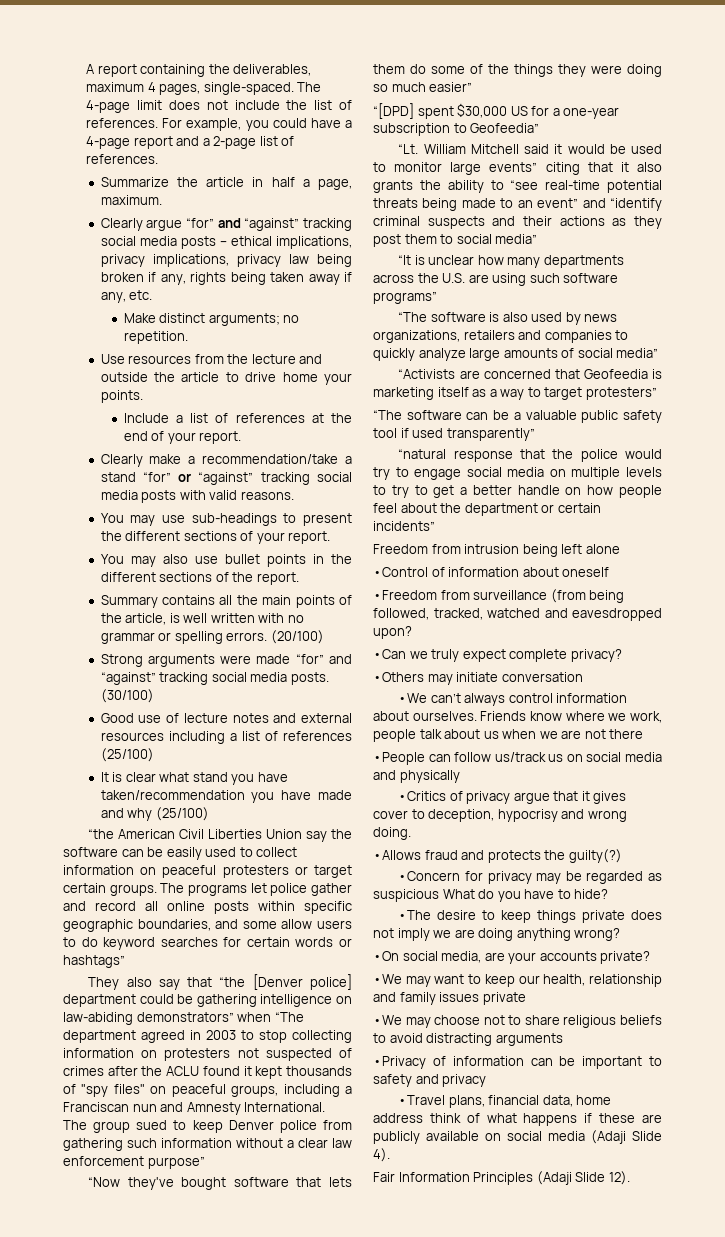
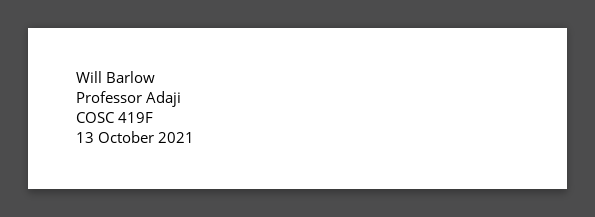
[86,64,312,77] [86,82,322,95] [86,100,352,113] [86,118,352,131] [86,136,295,149] [86,154,159,164] [100,177,352,190] [100,195,162,205] [100,218,352,231] [100,236,352,249] [100,254,352,267] [100,272,352,285] [100,290,153,303] [123,313,300,326] [123,331,188,344] [100,354,323,364] [100,372,353,385] [100,390,143,403] [123,413,352,423] [123,431,242,444] [100,454,353,467] [100,472,352,485] [100,490,294,503] [100,513,352,526] [100,531,331,544] [100,554,352,567] [100,572,299,585] [100,595,353,608] [100,613,304,625] [100,630,324,644] [100,654,352,667] [100,672,329,685] [100,689,154,703] [100,713,352,723] [100,731,353,744] [100,748,154,762] [100,772,288,785] [100,790,352,803] [100,807,209,821] [88,829,352,842] [63,847,298,860] [63,865,352,878] [63,883,352,896] [63,901,352,914] [63,919,352,932] [63,937,352,950] [63,955,125,968] [88,974,352,990] [63,994,352,1007] [63,1012,304,1025] [63,1030,352,1043] [63,1048,352,1061] [63,1066,353,1079] [63,1084,352,1097] [63,1102,326,1115] [63,1120,352,1133] [63,1138,352,1151] [63,1156,205,1169] [88,1177,352,1190] [373,64,662,77] [373,82,473,92] [373,103,620,119] [373,123,540,136] [398,144,662,154] [373,162,662,175] [373,180,662,193] [373,198,662,211] [373,216,662,229] [373,234,538,247] [398,255,624,268] [373,273,619,286] [373,291,437,304] [398,312,618,325] [373,330,629,343] [373,348,659,361] [398,369,662,379] [373,387,657,400] [373,410,662,423] [373,428,535,441] [398,449,662,462] [373,467,662,480] [373,485,662,498] [373,503,601,516] [373,521,435,531] [373,544,620,557] [373,567,610,577] [373,589,625,603] [373,608,662,621] [373,626,412,639] [373,649,622,662] [373,672,583,685] [398,693,628,706] [373,711,662,723] [373,729,644,742] [373,752,662,765] [373,770,460,783] [398,791,627,804] [373,809,627,822] [373,827,411,840] [373,849,622,863] [398,871,662,884] [373,889,609,902] [398,910,662,923] [373,928,621,941] [373,951,651,964] [373,974,662,987] [373,992,526,1005] [373,1015,662,1028] [373,1033,563,1046] [373,1056,662,1069] [373,1074,487,1087] [398,1095,612,1108] [373,1113,662,1126] [373,1130,662,1144] [373,1148,390,1162] [373,1171,630,1185] A report containing the deliverables, maximum 4 pages, single-spaced. The 4-page limit does not include the list of references. For example, you could have a 4-page report and a 2-page list of references. // Summarize the article in half a page, maximum. // Clearly argue “for” and “against” tracking social media posts – ethical implications, privacy implications, privacy law being broken if any, rights being taken away if any, etc. // Make distinct arguments; no repetition. // Use resources from the lecture and outside the article to drive home your points. // Include a list of references at the end of your report. // Clearly make a recommendation/take a stand “for” or “against” tracking social media posts with valid reasons. // You may use sub-headings to present the different sections of your report. // You may also use bullet points in the different sections of the report. // Summary contains all the main points of the article, is well written with no grammar or spelling errors. (20/100) // Strong arguments were made “for” and “against” tracking social media posts. (30/100) // Good use of lecture notes and external resources including a list of references (25/100) // It is clear what stand you have taken/recommendation you have made and why (25/100) // “the American Civil Liberties Union say the software can be easily used to collect information on peaceful protesters or target certain groups. The programs let police gather and record all online posts within specific geographic boundaries, and some allow users to do keyword searches for certain words or hashtags” // They also say that “the [Denver police] department could be gathering intelligence on law-abiding demonstrators” when “The department agreed in 2003 to stop collecting information on protesters not suspected of crimes after the ACLU found it kept thousands of "spy files" on peaceful groups, including a Franciscan nun and Amnesty International. The group sued to keep Denver police from gathering such information without a clear law enforcement purpose” // “Now they've bought software that lets them do some of the things they were doing so much easier” // “[DPD] spent $30,000 US for a one-year subscription to Geofeedia” // “Lt. William Mitchell said it would be used to monitor large events” citing that it also grants the ability to “see real-time potential threats being made to an event” and “identify criminal suspects and their actions as they post them to social media” // “It is unclear how many departments across the U.S. are using such software programs” // “The software is also used by news organizations, retailers and companies to quickly analyze large amounts of social media” // “Activists are concerned that Geofeedia is marketing itself as a way to target protesters” // “The software can be a valuable public safety tool if used transparently” // “natural response that the police would try to engage social media on multiple levels to try to get a better handle on how people feel about the department or certain incidents” // Freedom from intrusion being left alone // •Control of information about oneself // •Freedom from surveillance (from being followed, tracked, watched and eavesdropped upon? // •Can we truly expect complete privacy? // •Others may initiate conversation // •We can’t always control information about ourselves. Friends know where we work, people talk about us when we are not there // •People can follow us/track us on social media and physically // •Critics of privacy argue that it gives cover to deception, hypocrisy and wrong doing. // •Allows fraud and protects the guilty(?) // •Concern for privacy may be regarded as suspicious What do you have to hide? // •The desire to keep things private does not imply we are doing anything wrong? // •On social media, are your accounts private? // •We may want to keep our health, relationship and family issues private // •We may choose not to share religious beliefs to avoid distracting arguments // •Privacy of information can be important to safety and privacy // •Travel plans, financial data, home address think of what happens if these are publicly available on social media (Adaji Slide 4). // Fair Information Principles (Adaji Slide 12). -> [76,71,156,83] [76,91,182,107] [76,112,154,123] [76,131,195,143] Will Barlow // Professor Adaji // COSC 419F // 13 October 2021

